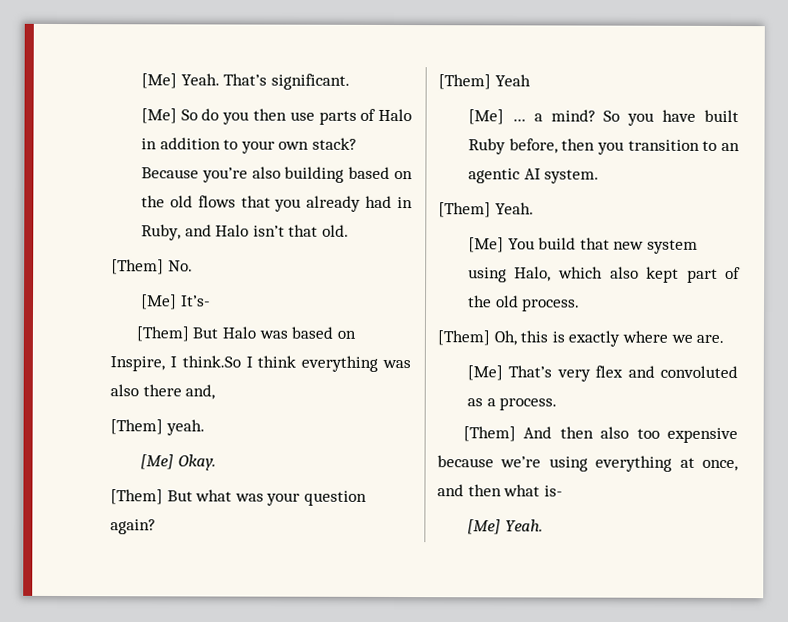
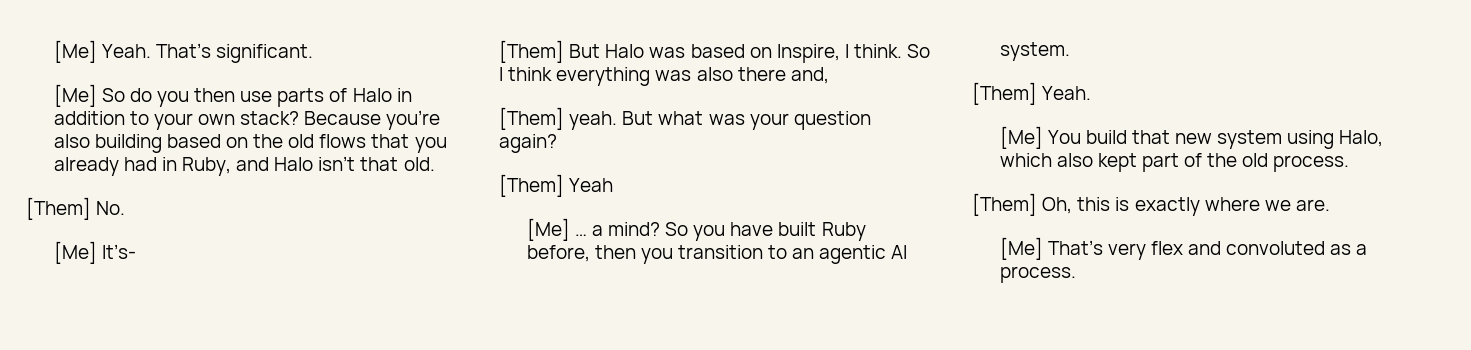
[181,355,241,368] think.So -> [854,44,931,58] think. So
[139,454,216,471] [110,489,163,505] // [Me] Okay. // [Them] -> (618, 120) none
[462,426,738,444] [437,455,738,472] [437,484,563,497] [466,519,543,535] // [Them] And then also too expensive because we’re using everything at once, and then what is- // [Me] Yeah. -> (1076, 274) none

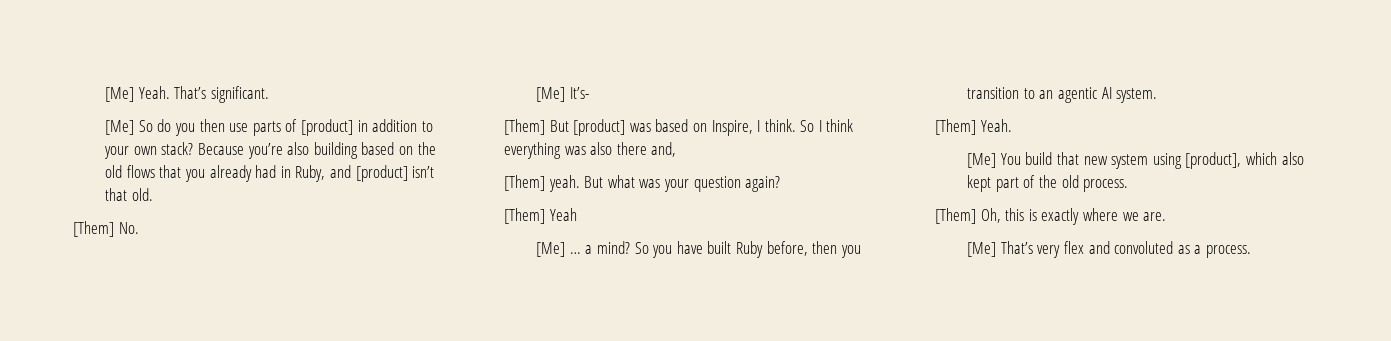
[352,88,392,102] Halo -> [300,119,353,136] [product]
[274,157,314,171] Halo -> [355,165,408,182] [product]
[605,44,645,58] Halo -> [573,119,626,136] [product]
[1339,130,1384,147] Halo, -> [1185,152,1242,169] [product],

